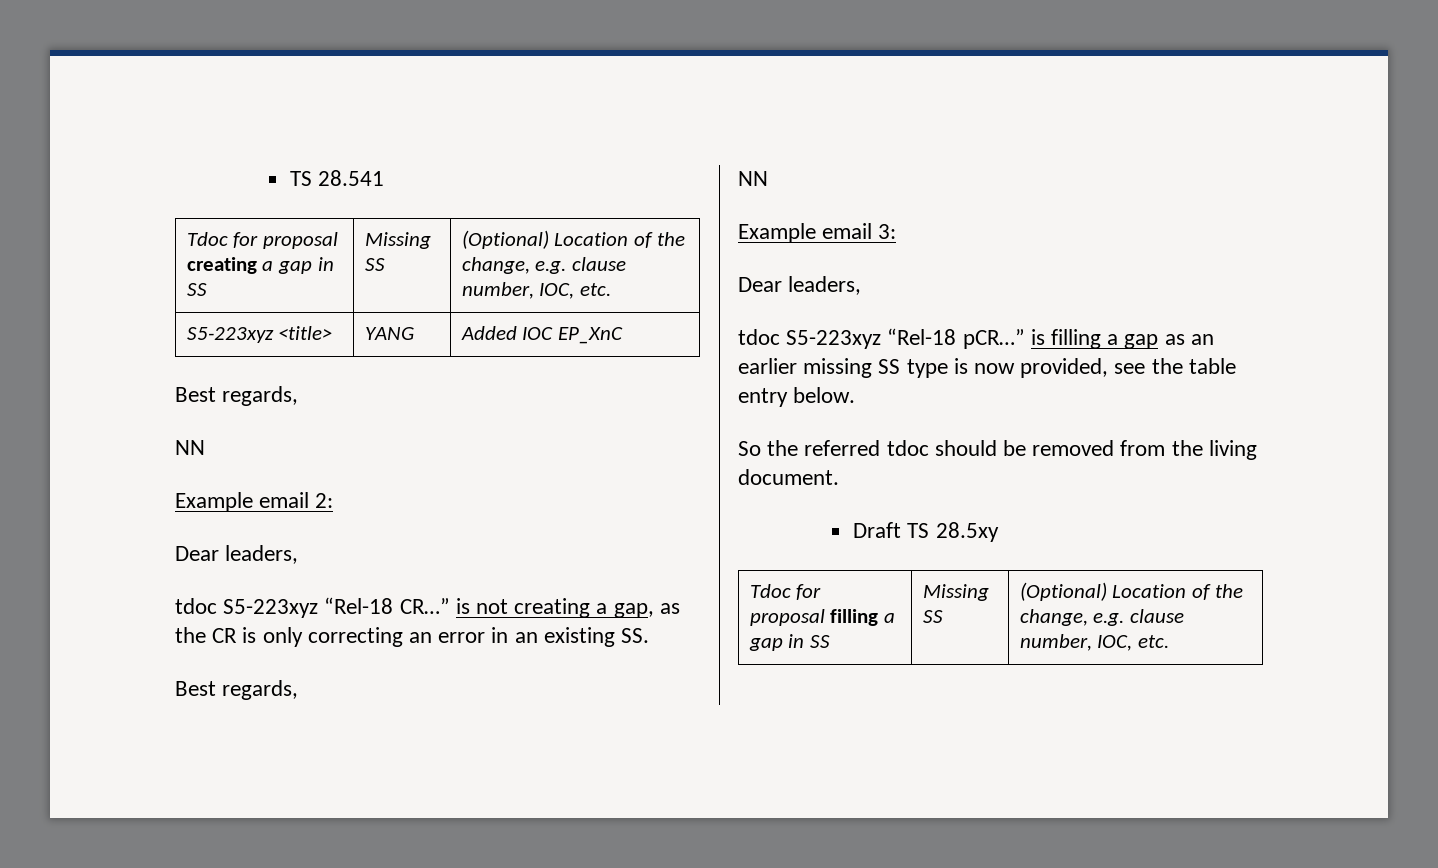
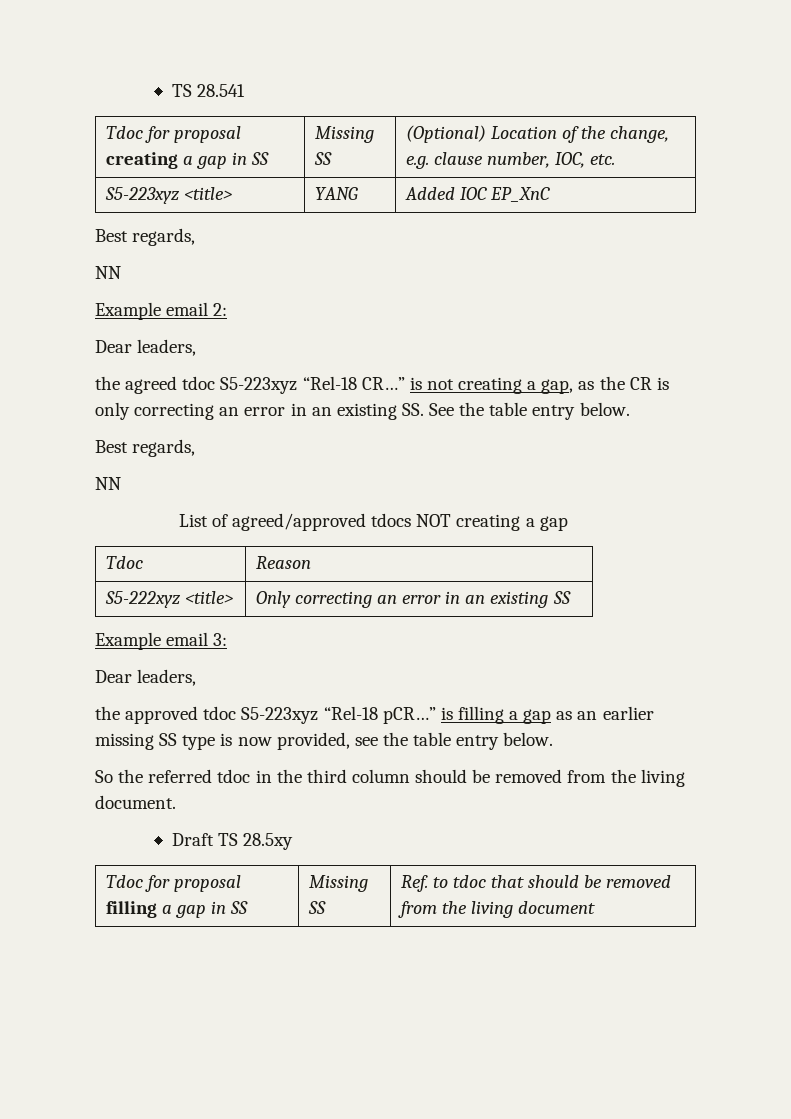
(299, 554) none -> [95,376,178,394] the agreed
[175,680,299,700] [738,171,768,186] // Best regards, // NN -> [429,402,630,420] [95,439,196,457] [95,477,121,490] [178,513,568,531] [105,556,143,569] [255,556,311,569] [104,591,233,608] [255,591,571,608] See the table entry below. // Best regards, // NN // List of agreed/approved tdocs NOT creating a gap // Tdoc | Reason // S5-222xyz <title> | Only correcting an error in an existing SS
(862, 285) none -> [95,706,199,724] the approved
(929, 448) none -> [255,769,410,783] in the third column
[1019,582,1243,601] [1019,609,1184,626] [1019,634,1169,651] (Optional) Location of the change, e.g. clause number, IOC, etc. -> [400,875,672,892] [397,901,596,918] Ref. to tdoc that should be removed from the living document

